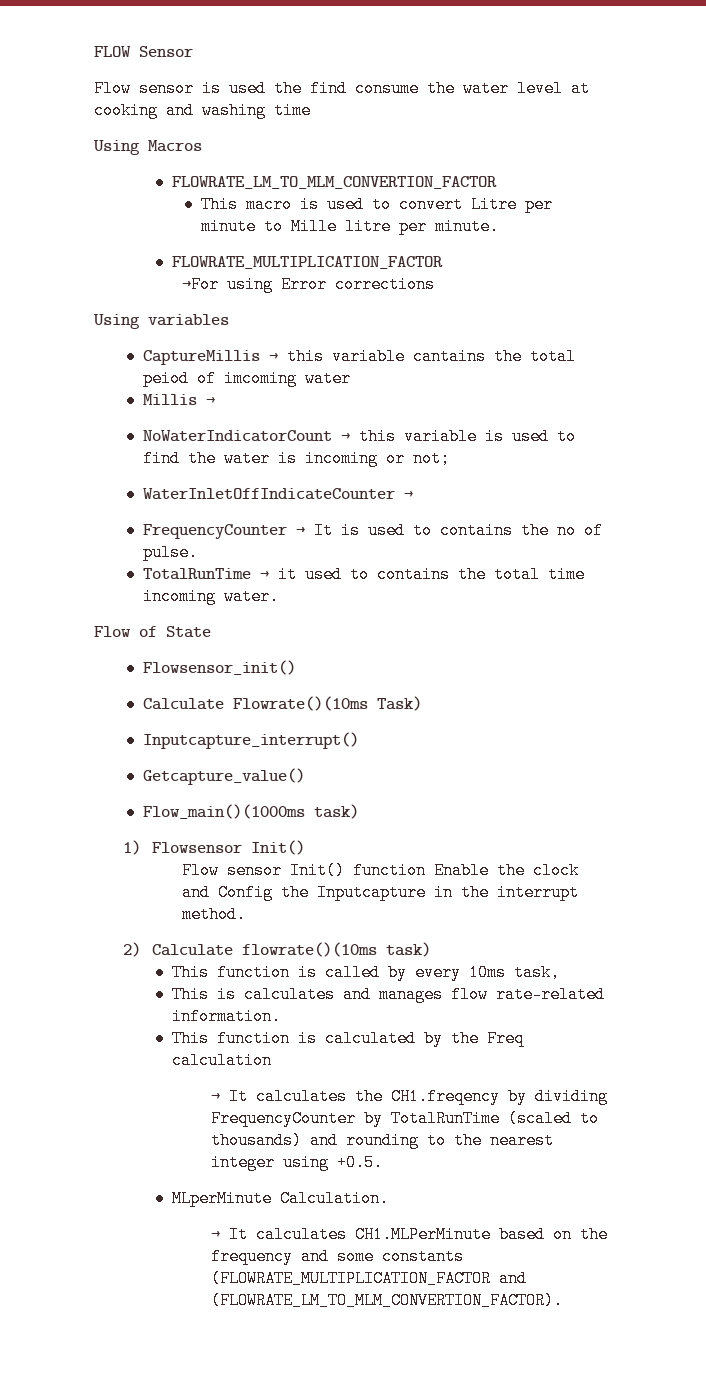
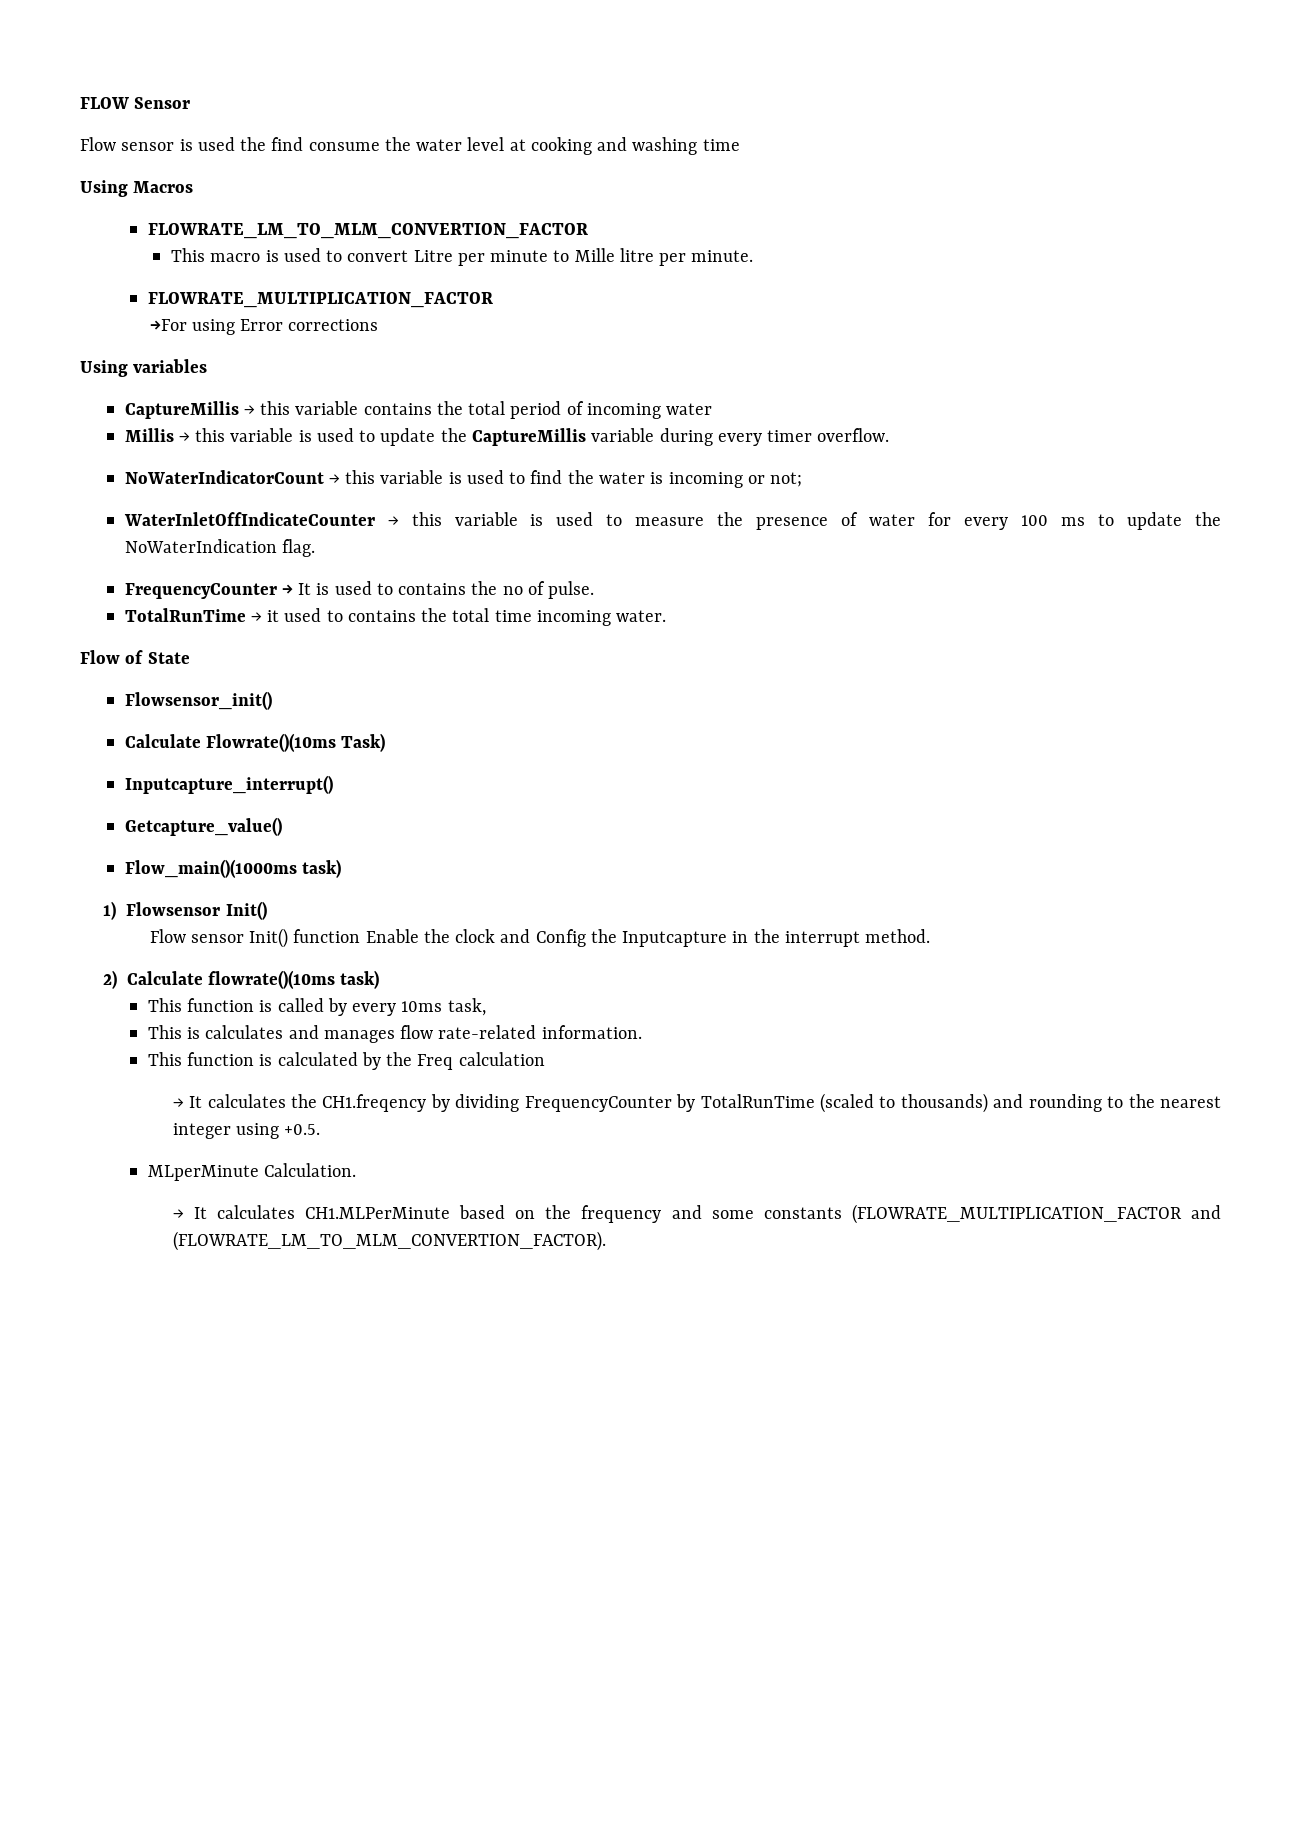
[412,348,576,365] [142,370,297,387] cantains the total peiod of imcoming -> [363,401,662,419] contains the total period of incoming
(215, 401) none -> [195,428,890,446] this variable is used to update the CaptureMillis variable during every timer overflow.
(413, 495) none -> [411,512,1221,530] [124,539,315,557] this variable is used to measure the presence of water for every 100 ms to update the NoWaterIndication flag.

